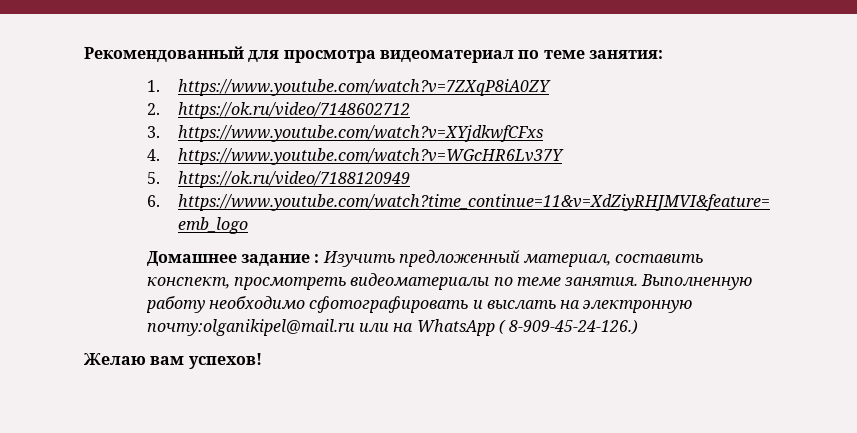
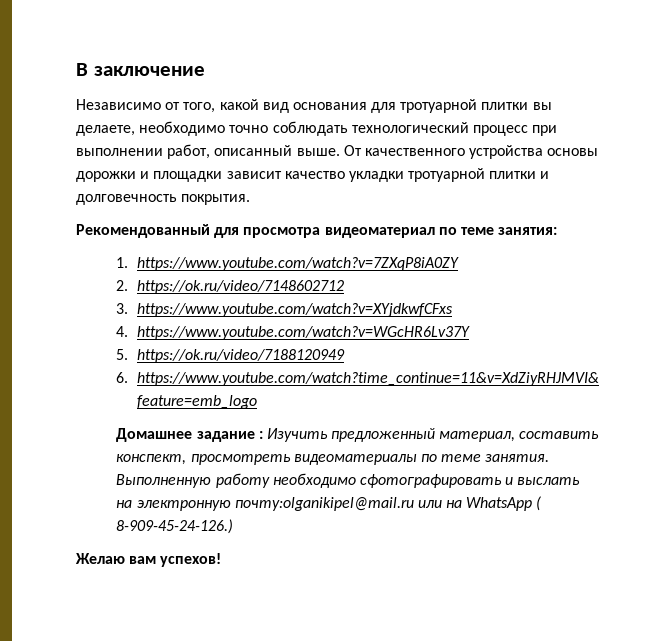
(84, 54) none -> [76,63,205,76] [76,99,552,113] [76,121,558,136] [76,144,599,159] [76,168,550,182] [76,194,251,205] В заключение // Независимо от того, какой вид основания для тротуарной плитки вы делаете, необходимо точно соблюдать технологический процесс при выполнении работ, описанный выше. От качественного устройства основы дорожки и площадки зависит качество укладки тротуарной плитки и долговечность покрытия. //

